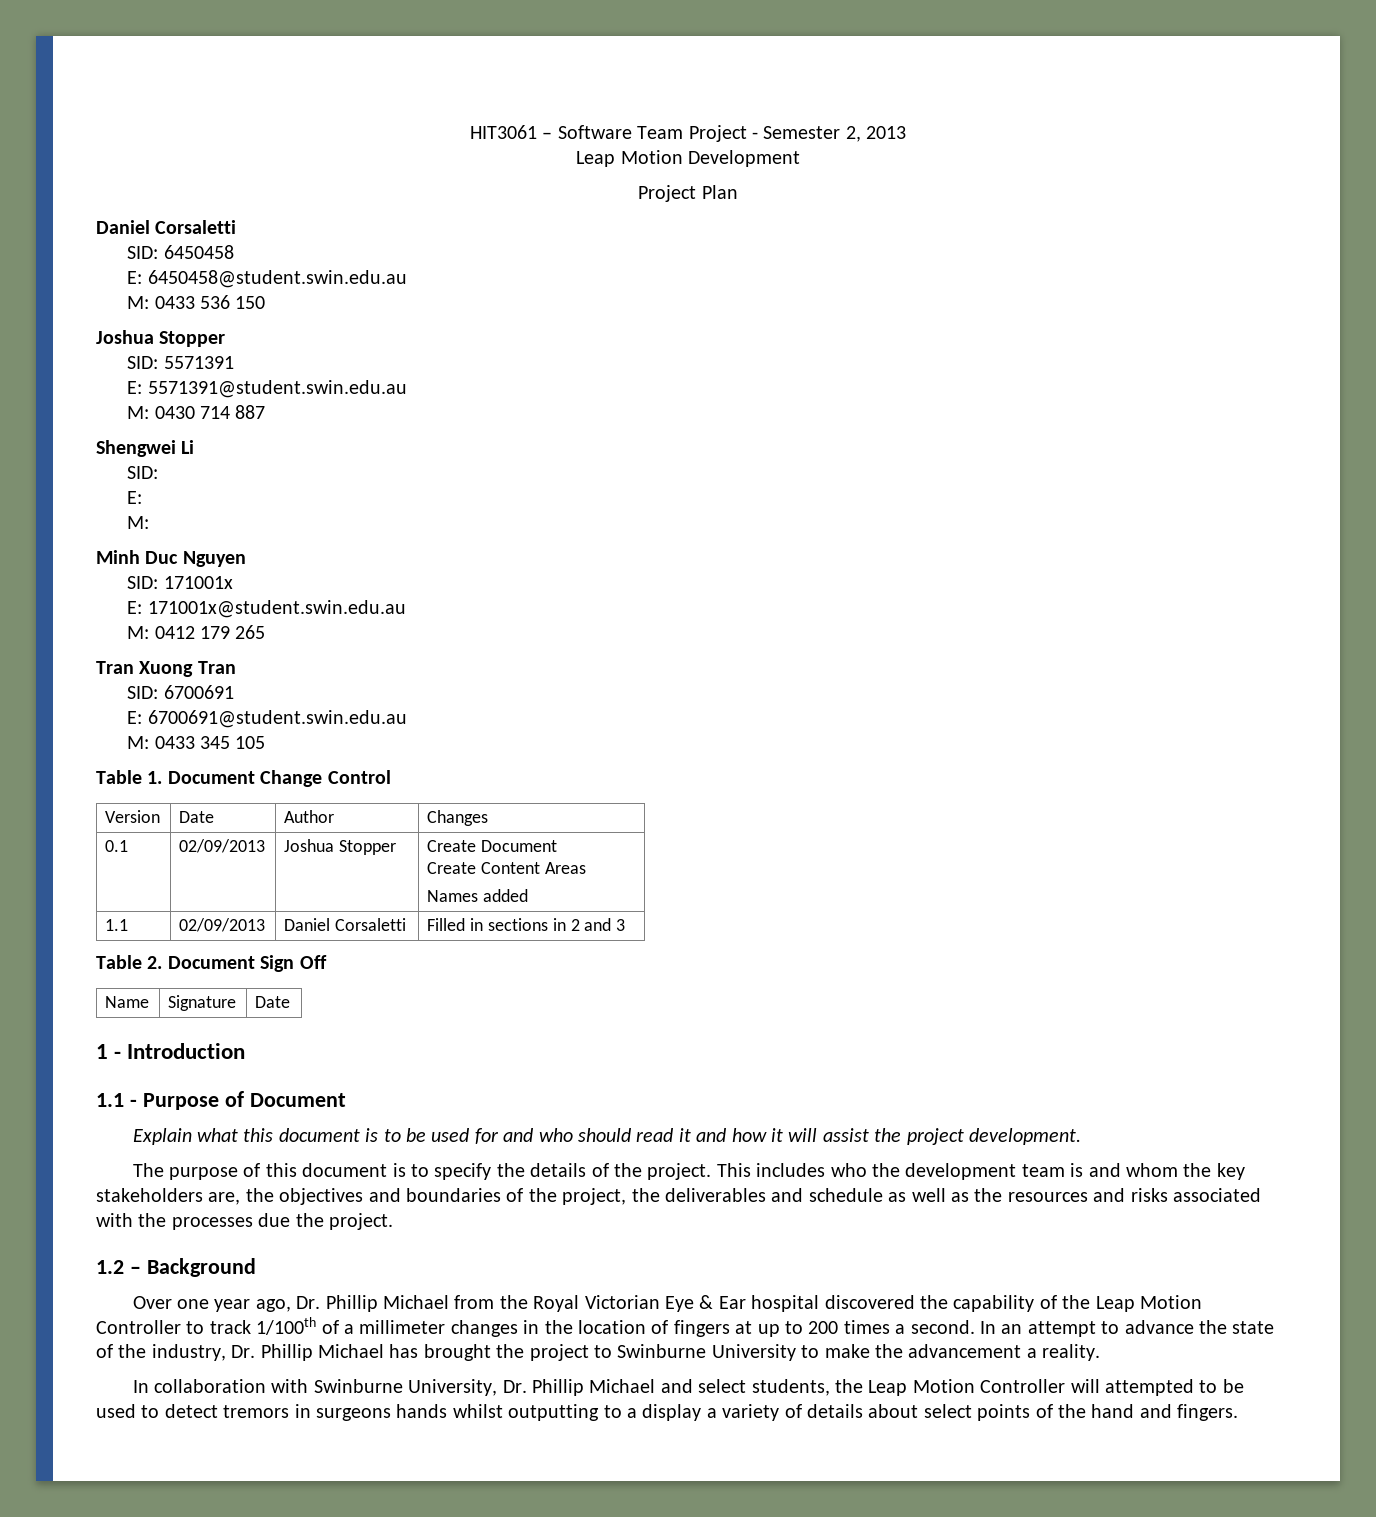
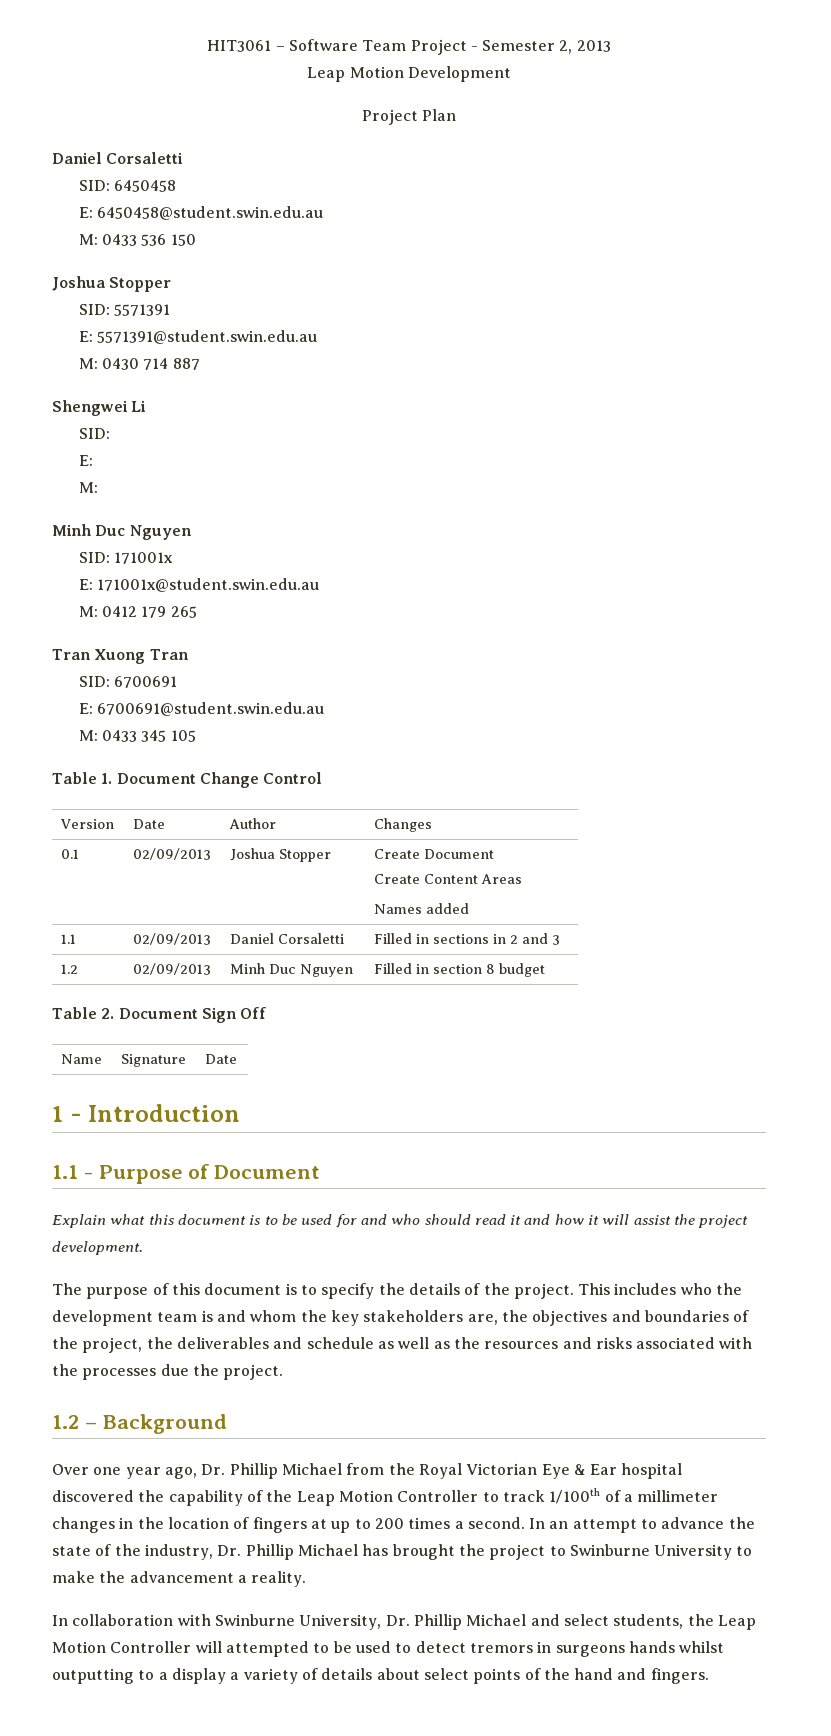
(626, 925) none -> [61,964,79,974] [133,963,212,975] [230,963,354,977] [374,963,546,977] // 1.2 | 02/09/2013 | Minh Duc Nguyen | Filled in section 8 budget

